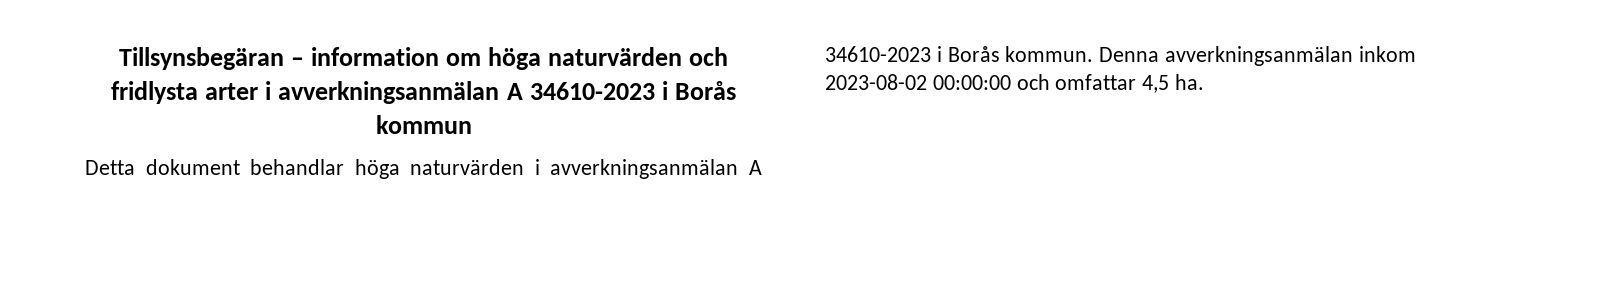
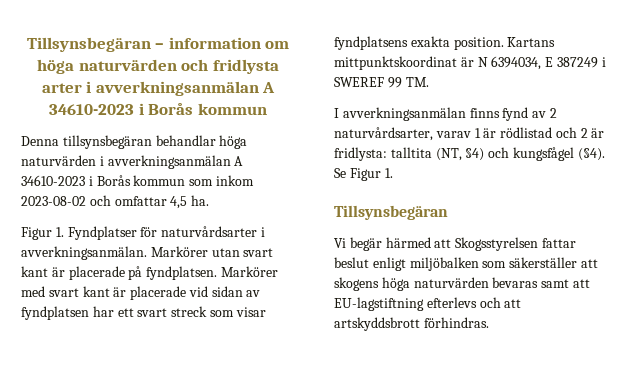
[85,159,240,175] Detta dokument -> [21,135,152,149] Denna tillsynsbegäran
[1005,46,1354,66] kommun. Denna avverkningsanmälan -> [133,175,214,186] kommun som
[932,75,1011,90] 00:00:00 -> (86, 201) none
(1205, 82) none -> [21,226,265,240] [21,246,274,260] [21,266,278,280] [21,286,261,300] [21,306,266,320] [334,36,556,50] [334,56,606,70] [334,77,429,88] [334,107,557,121] [334,127,605,141] [334,147,605,161] [334,168,393,181] [334,205,448,220] [334,237,576,251] [334,257,598,271] [334,277,590,291] [334,297,522,311] [334,317,489,331] // Figur 1. Fyndplatser för naturvårdsarter i avverkningsanmälan. Markörer utan svart kant är placerade på fyndplatsen. Markörer med svart kant är placerade vid sidan av fyndplatsen har ett svart streck som visar fyndplatsens exakta position. Kartans mittpunktskoordinat är N 6394034, E 387249 i SWEREF 99 TM. // I avverkningsanmälan finns fynd av 2 naturvårdsarter, varav 1 är rödlistad och 2 är fridlysta: talltita (NT, §4) och kungsfågel (§4). Se Figur 1. // Tillsynsbegäran // Vi begär härmed att Skogsstyrelsen fattar beslut enligt miljöbalken som säkerställer att skogens höga naturvärden bevaras samt att EU-lagstiftning efterlevs och att artskyddsbrott förhindras.

